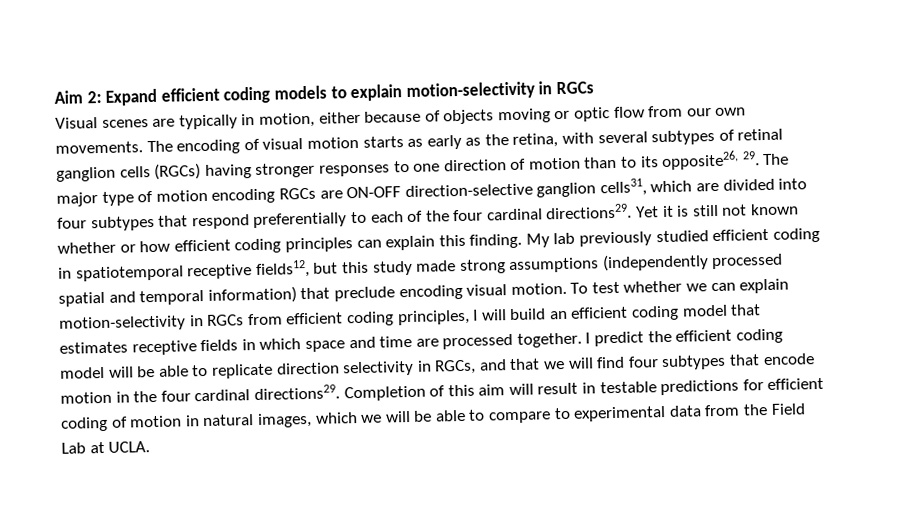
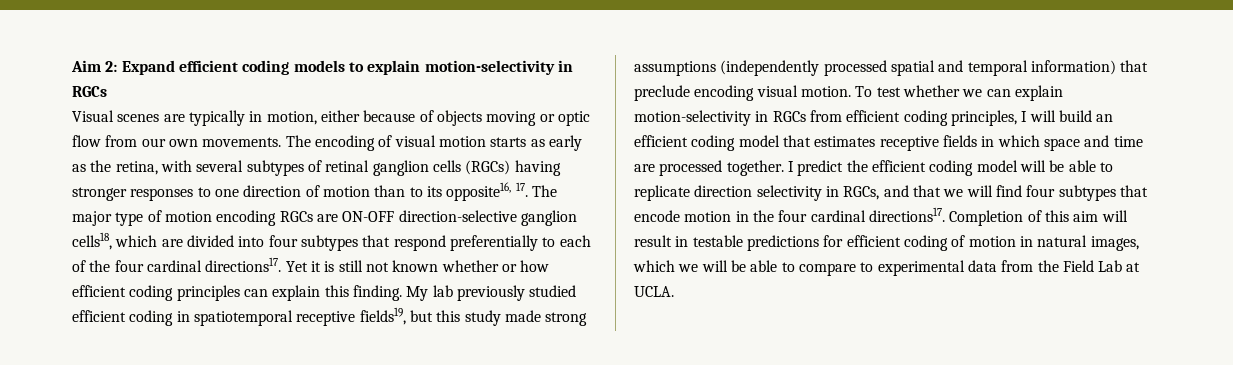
[661,150,760,171] opposite26, 29. -> [446,182,528,201] opposite16, 17.
[599,178,647,197] cells31, -> [72,232,112,250] cells18,
[545,203,633,220] directions29. -> [205,257,282,272] directions17.
[254,259,310,278] fields12, -> [359,307,406,325] fields19,
[253,384,340,401] directions29. -> [868,207,945,222] directions17.

